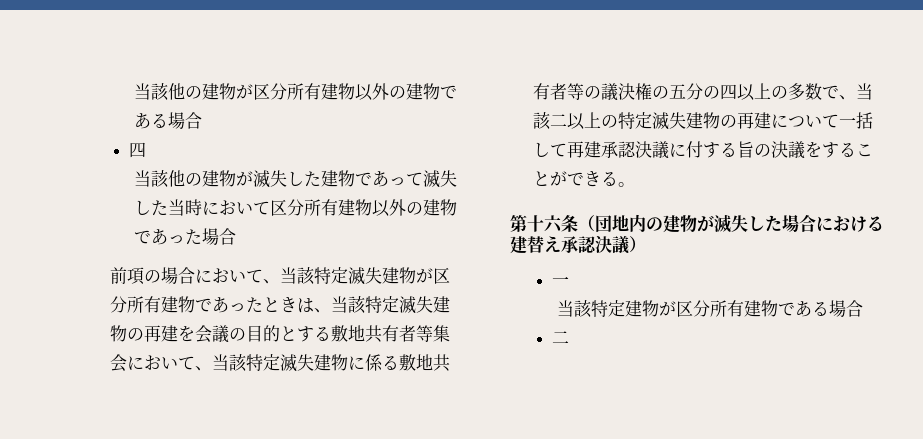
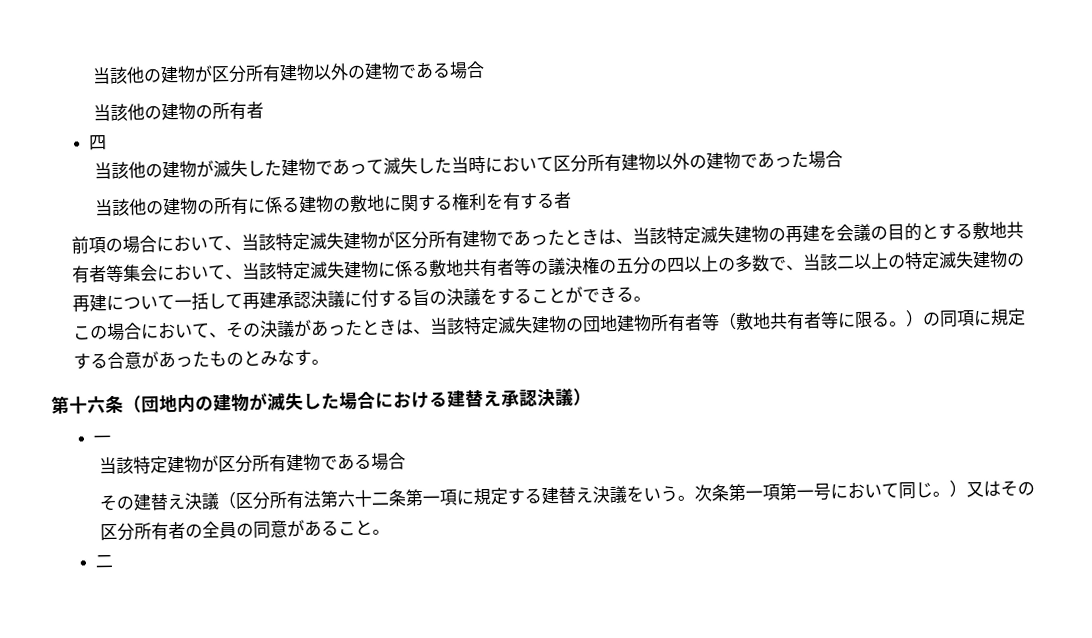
(202, 120) none -> [92,101,264,122] // 当該他の建物の所有者
(236, 236) none -> [94,191,572,217] // 当該他の建物の所有に係る建物の敷地に関する権利を有する者
(636, 184) none -> [73,308,1027,342] [73,349,330,370] // この場合において、その決議があったときは、当該特定滅失建物の団地建物所有者等（敷地共有者等に限る。）の同項に規定する合意があったものとみなす。
(863, 308) none -> [98,480,1035,512] [99,519,390,541] // その建替え決議（区分所有法第六十二条第一項に規定する建替え決議をいう。次条第一項第一号において同じ。）又はその区分所有者の全員の同意があること。

